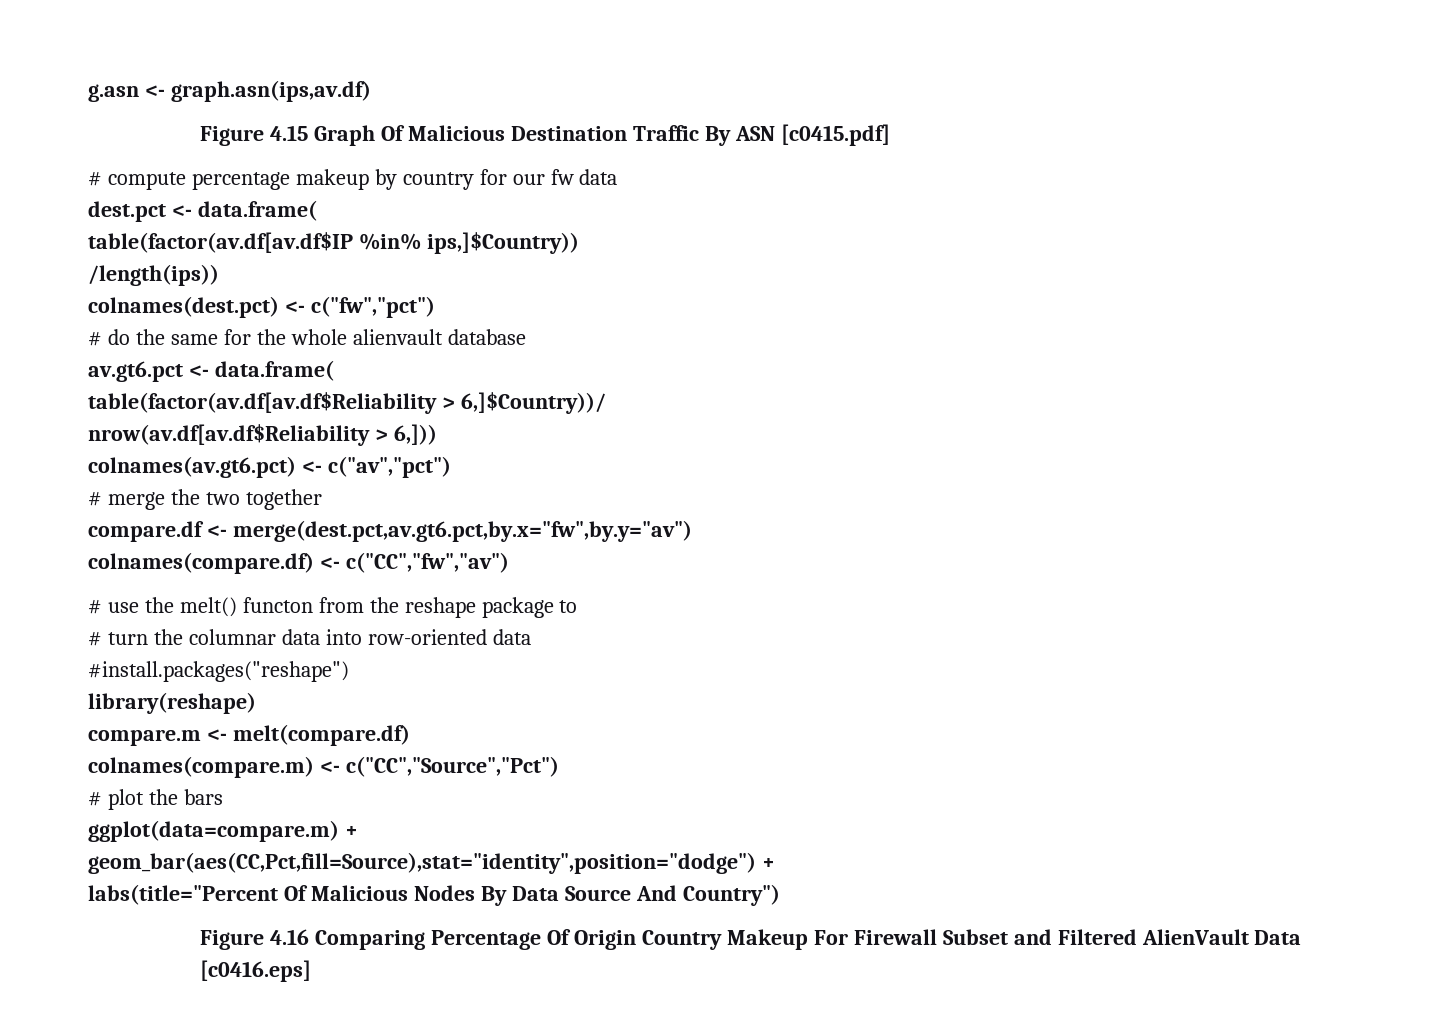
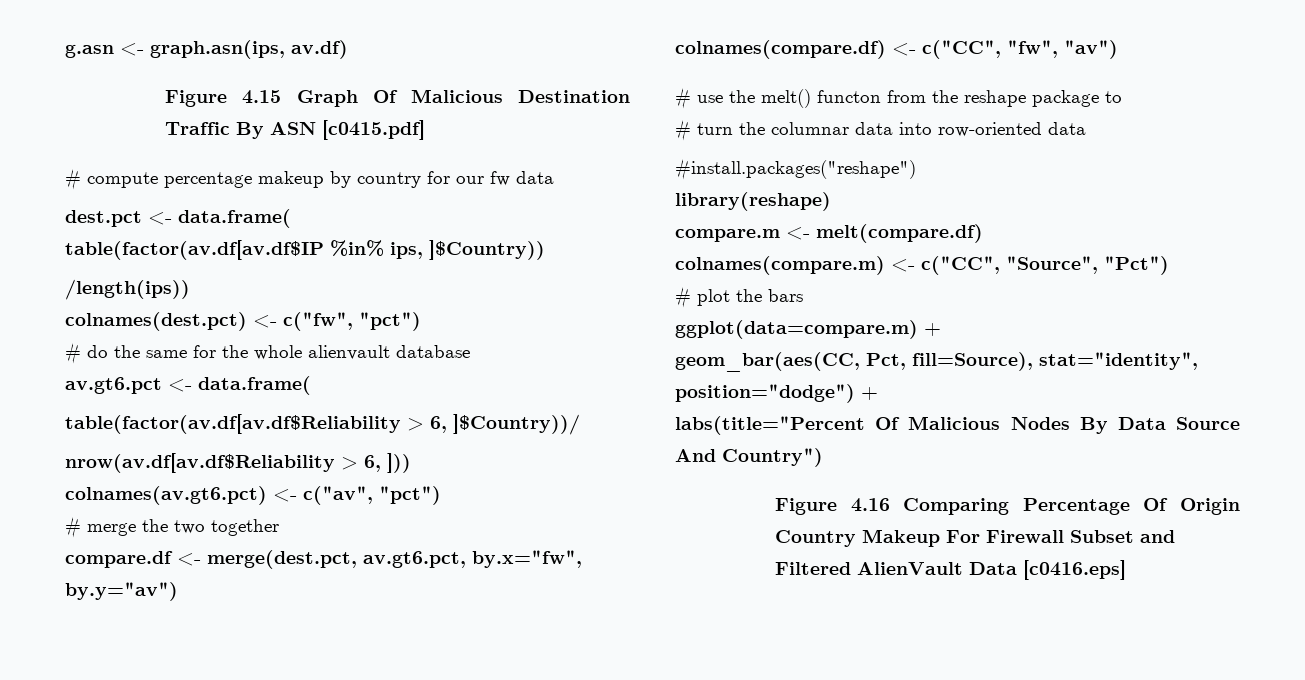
[170,80,371,102] graph.asn(ips,av.df) -> [150,40,348,59] graph.asn(ips, av.df)
[426,232,579,254] ips,]$Country)) -> [390,240,545,260] ips, ]$Country))
[310,296,435,318] c("fw","pct") -> [283,312,421,331] c("fw", "pct")
[460,392,606,414] 6,]$Country))/ -> [430,414,580,435] 6, ]$Country))/
[393,424,437,445] 6,])) -> [364,453,411,473] 6, ]))
[327,456,451,478] c("av","pct") -> [303,486,441,505] c("av", "pct")
[232,520,692,542] merge(dest.pct,av.gt6.pct,by.x="fw",by.y="av") -> [207,550,582,569] [65,582,178,601] merge(dest.pct, av.gt6.pct, by.x="fw", by.y="av")
[345,552,509,573] c("CC","fw","av") -> [922,40,1118,59] c("CC", "fw", "av")
[345,756,559,777] c("CC","Source","Pct") -> [921,256,1169,275] c("CC", "Source", "Pct")
[88,852,756,874] geom_bar(aes(CC,Pct,fill=Source),stat="identity",position="dodge") -> [675,352,1198,372] [675,384,855,403] geom_bar(aes(CC, Pct, fill=Source), stat="identity", position="dodge")

